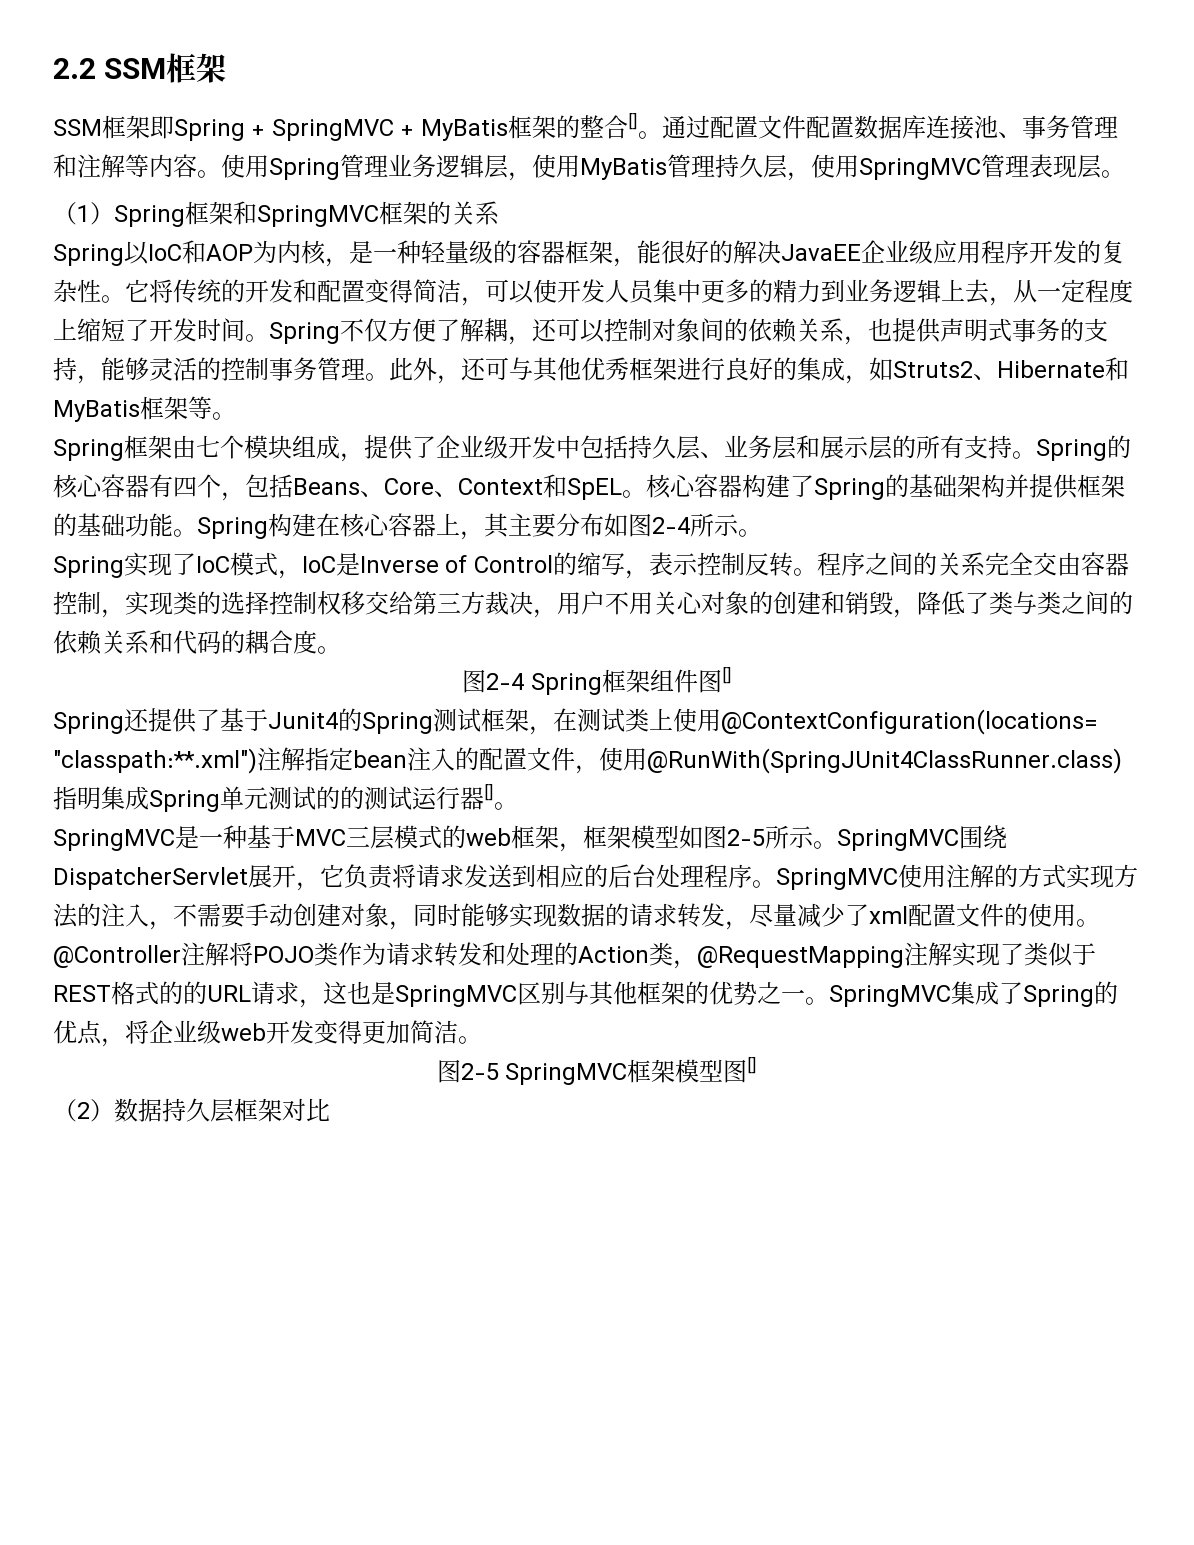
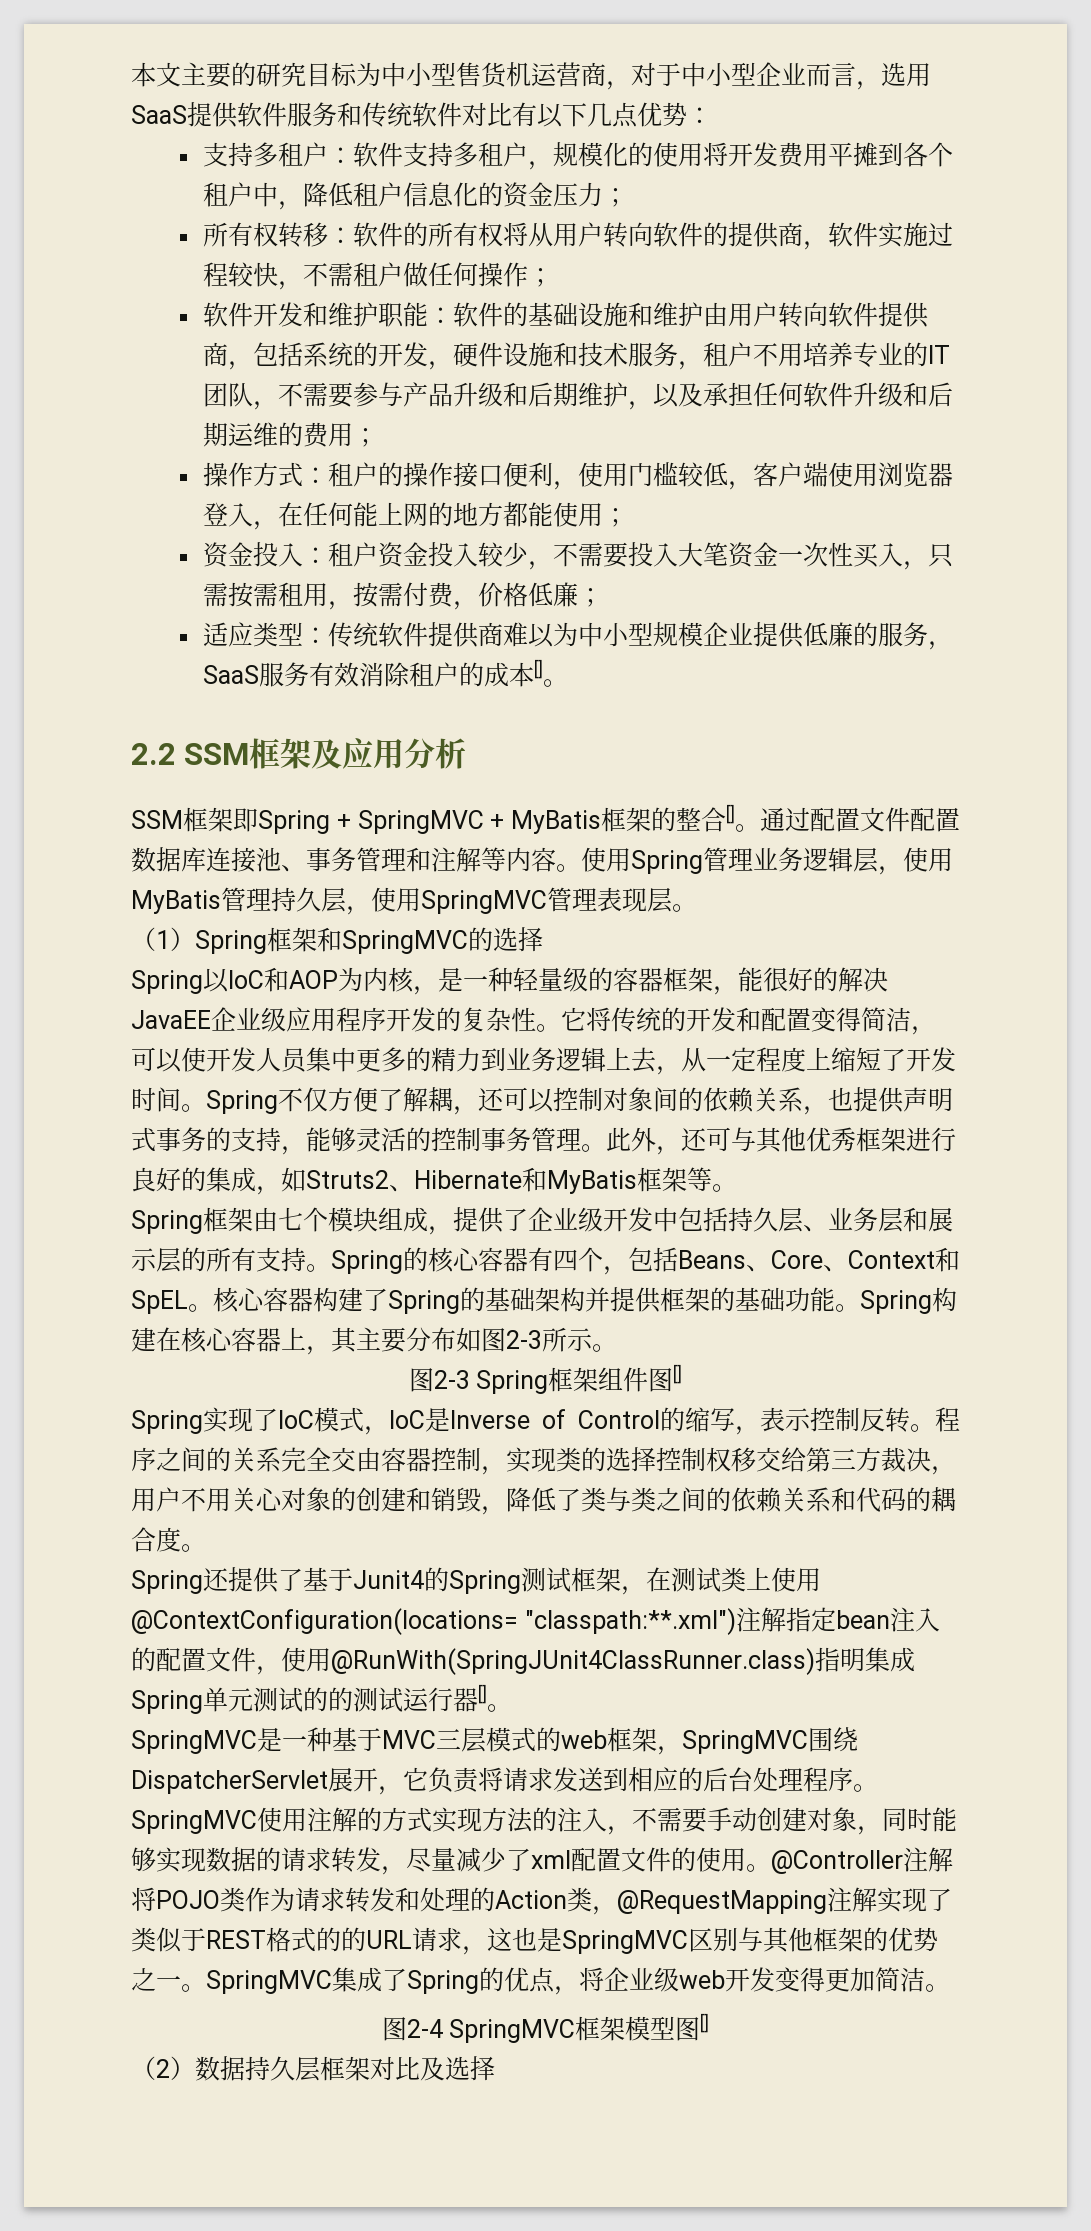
(53, 68) none -> [131,62,931,90] [131,102,712,128] [202,142,953,170] [202,182,628,210] [202,222,953,250] [202,262,553,290] [202,302,929,328] [202,342,950,370] [202,382,953,410] [202,422,378,448] [202,462,953,490] [202,502,628,530] [202,542,953,570] [202,582,603,610] [202,622,953,650] [202,659,543,687] [542,679,568,687] 本文主要的研究目标为中小型售货机运营商，对于中小型企业而言，选用SaaS提供软件服务和传统软件对比有以下几点优势： // 支持多租户：软件支持多租户，规模化的使用将开发费用平摊到各个租户中，降低租户信息化的资金压力； // 所有权转移：软件的所有权将从用户转向软件的提供商，软件实施过程较快，不需租户做任何操作； // 软件开发和维护职能：软件的基础设施和维护由用户转向软件提供商，包括系统的开发，硬件设施和技术服务，租户不用培养专业的IT团队，不需要参与产品升级和后期维护，以及承担任何软件升级和后期运维的费用； // 操作方式：租户的操作接口便利，使用门槛较低，客户端使用浏览器登入，在任何能上网的地方都能使用； // 资金投入：租户资金投入较少，不需要投入大笔资金一次性买入，只需按需租用，按需付费，价格低廉； // 适应类型：传统软件提供商难以为中小型规模企业提供低廉的服务，SaaS服务有效消除租户的成本[]。 //
(227, 68) none -> [311,738,467,769] 及应用分析
[379,201,499,225] 框架的关系 -> [468,927,543,952] 的选择
[652,513,762,537] 2-4所示。 -> [506,1327,617,1352] [408,1364,683,1394] 2-3所示。 // 图2-3 Spring框架组件图[]
[462,666,732,695] // 图2-4 Spring框架组件图[] -> (206, 1548) none
[583,825,837,849] 框架模型如图2-5所示。 -> (682, 1750) none
[460,1063,499,1080] 2-5 -> [406,2019,443,2038] 2-4
(330, 1110) none -> [420,2056,495,2081] 及选择

